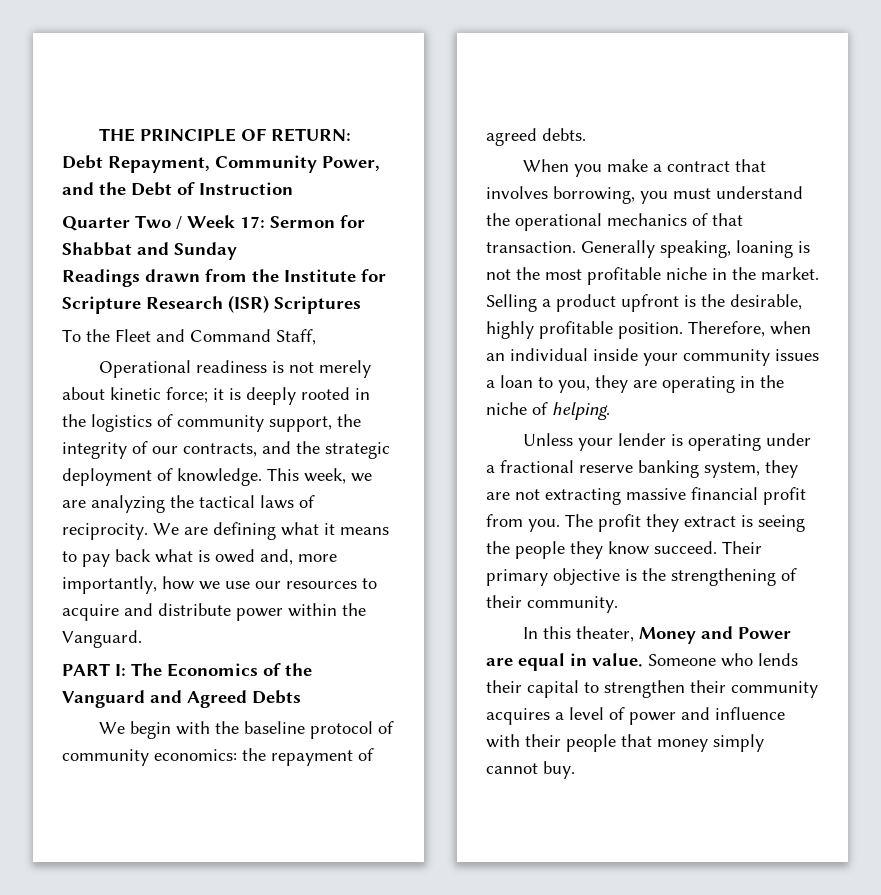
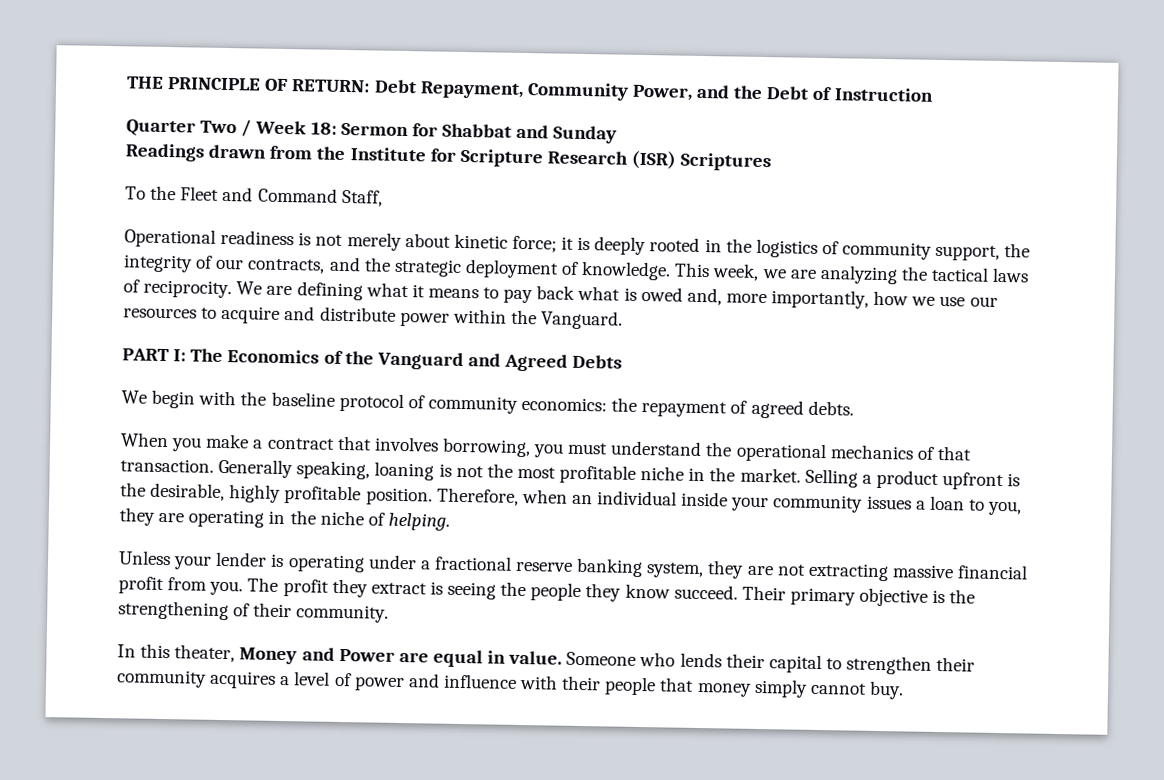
[240,216,265,228] 17: -> [310,121,337,135] 18:

